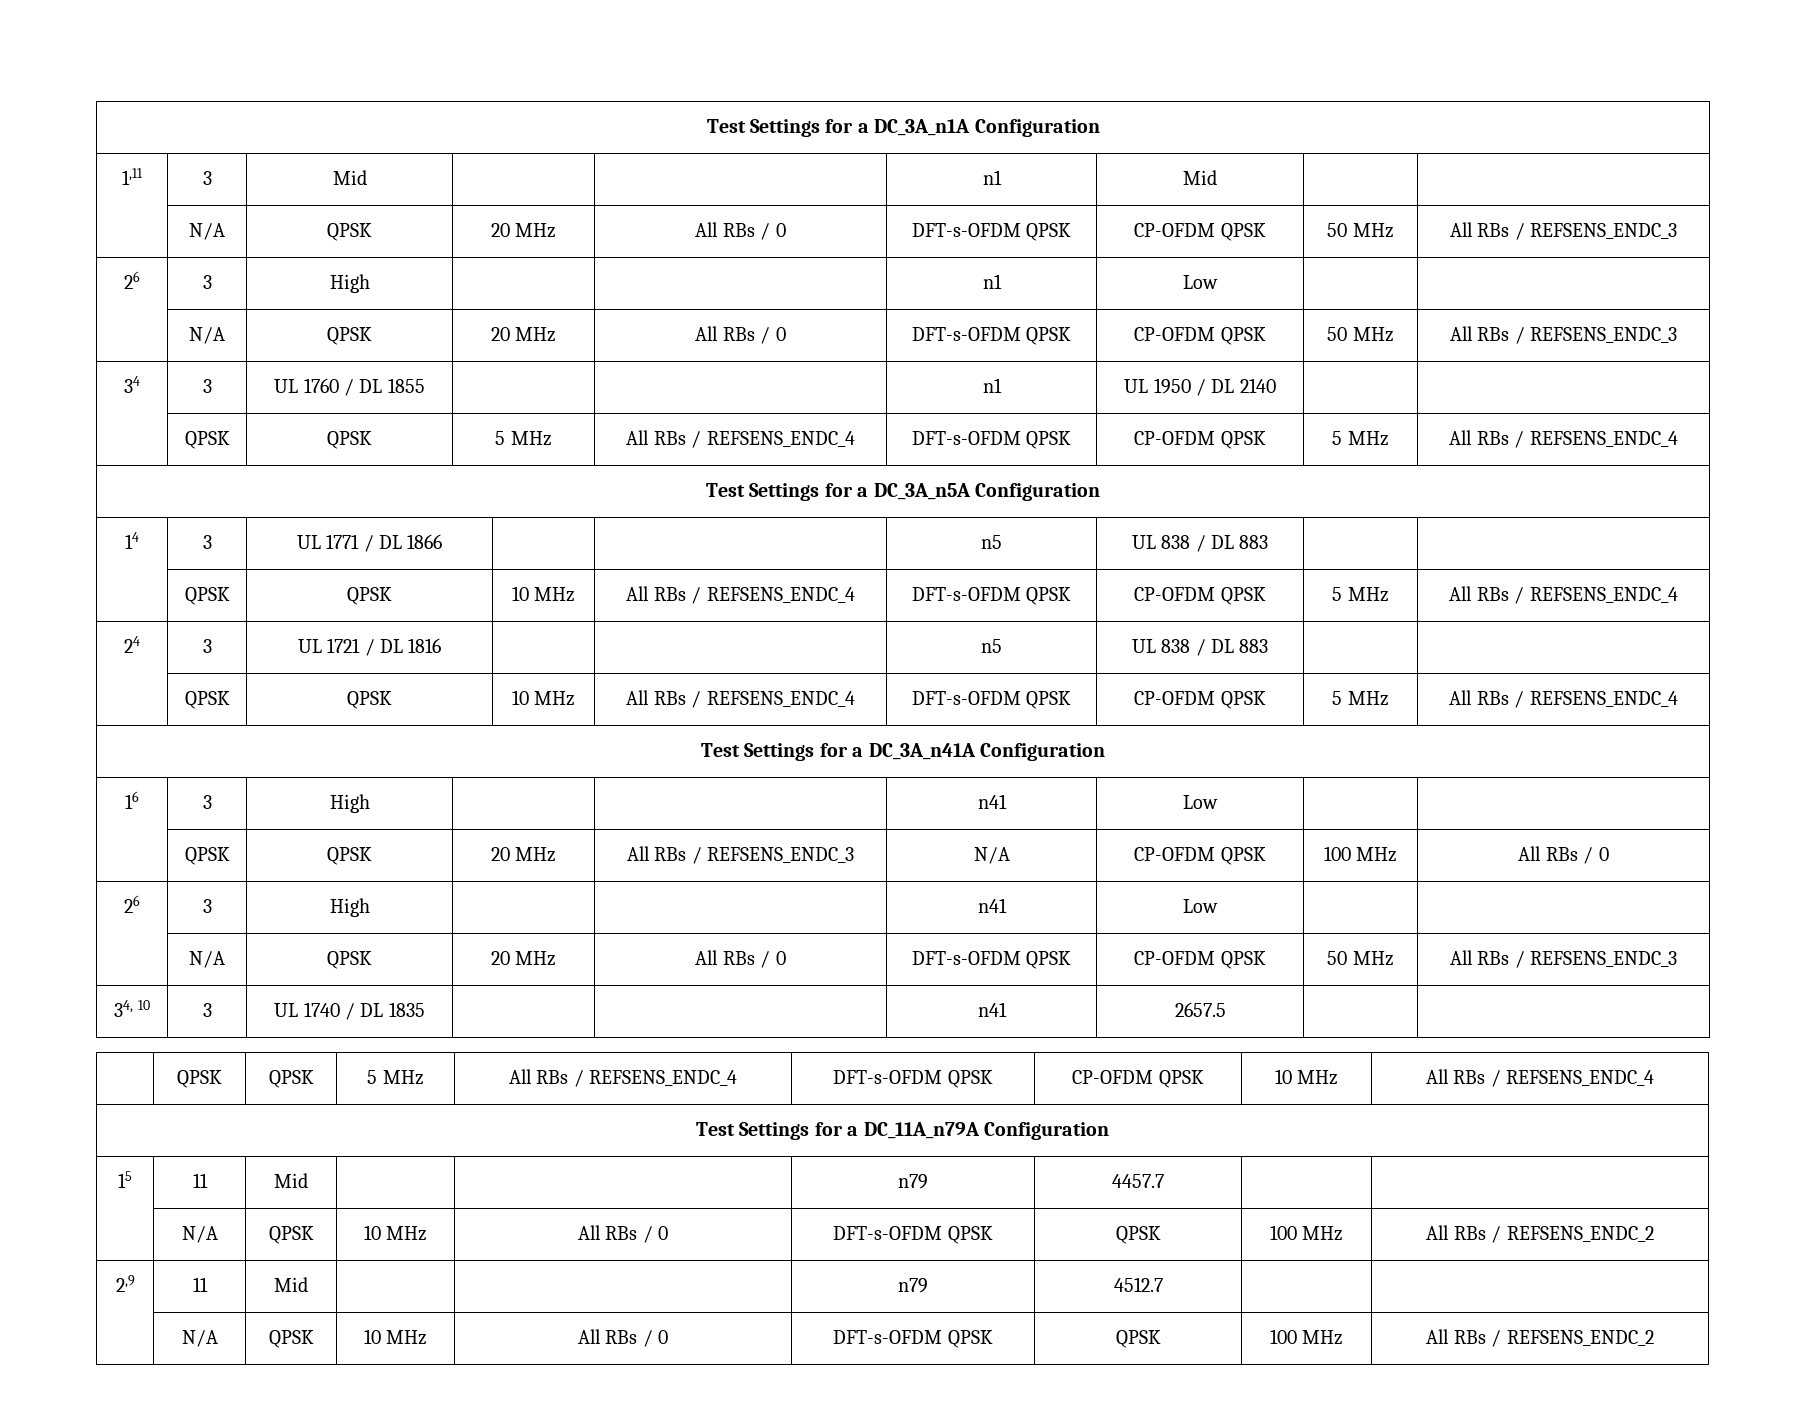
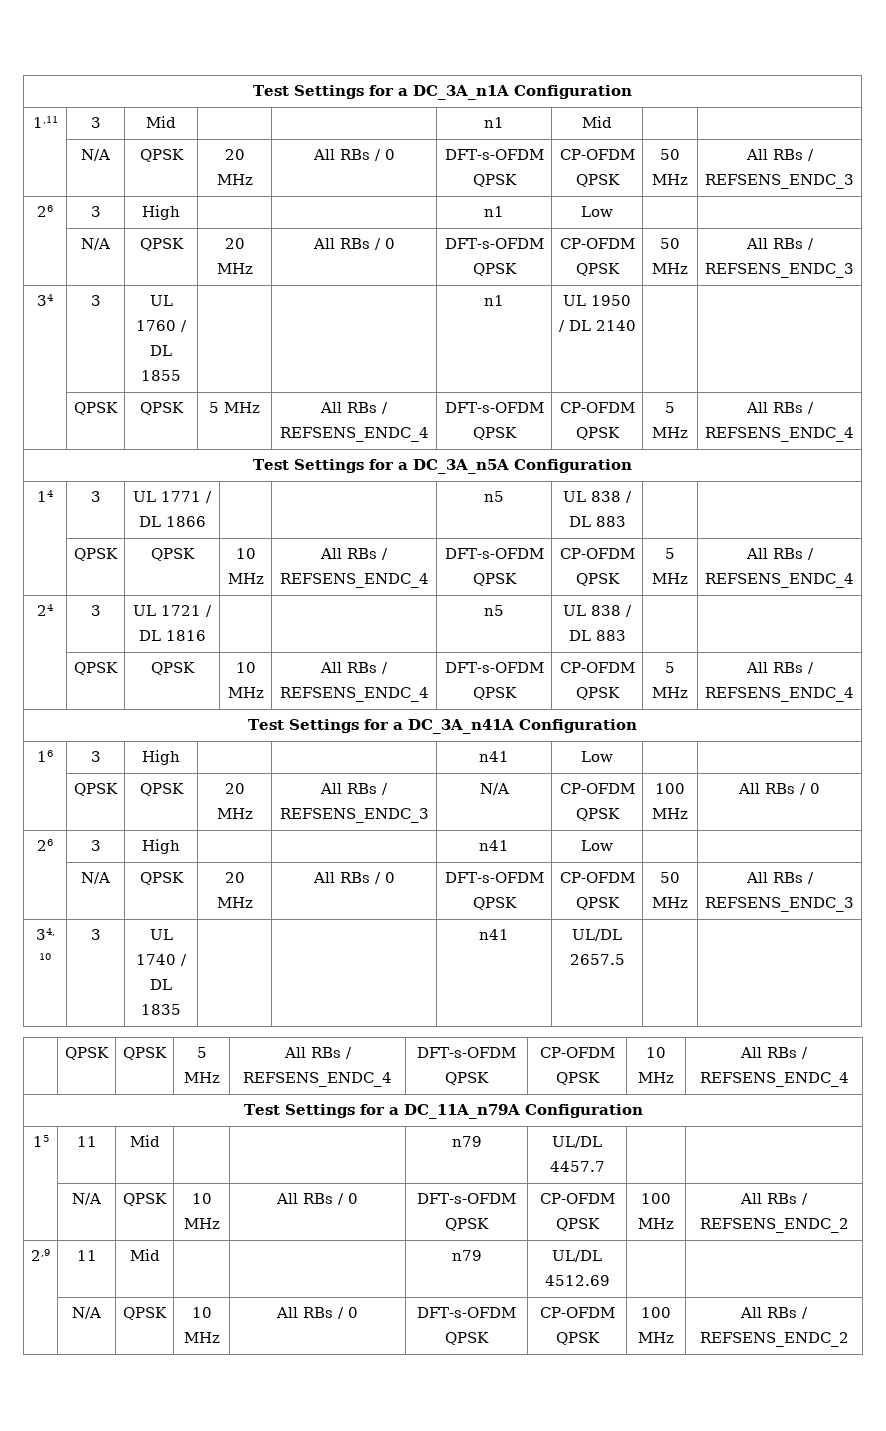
(1007, 1009) none -> [572,929,622,941] UL/DL
(928, 1181) none -> [552,1136,602,1148] UL/DL
(993, 1235) none -> [539,1193,615,1204] CP-OFDM
[1113,1277,1163,1292] 4512.7 -> [552,1250,602,1262] [544,1275,610,1286] UL/DL 4512.69
(993, 1339) none -> [539,1307,615,1318] CP-OFDM

